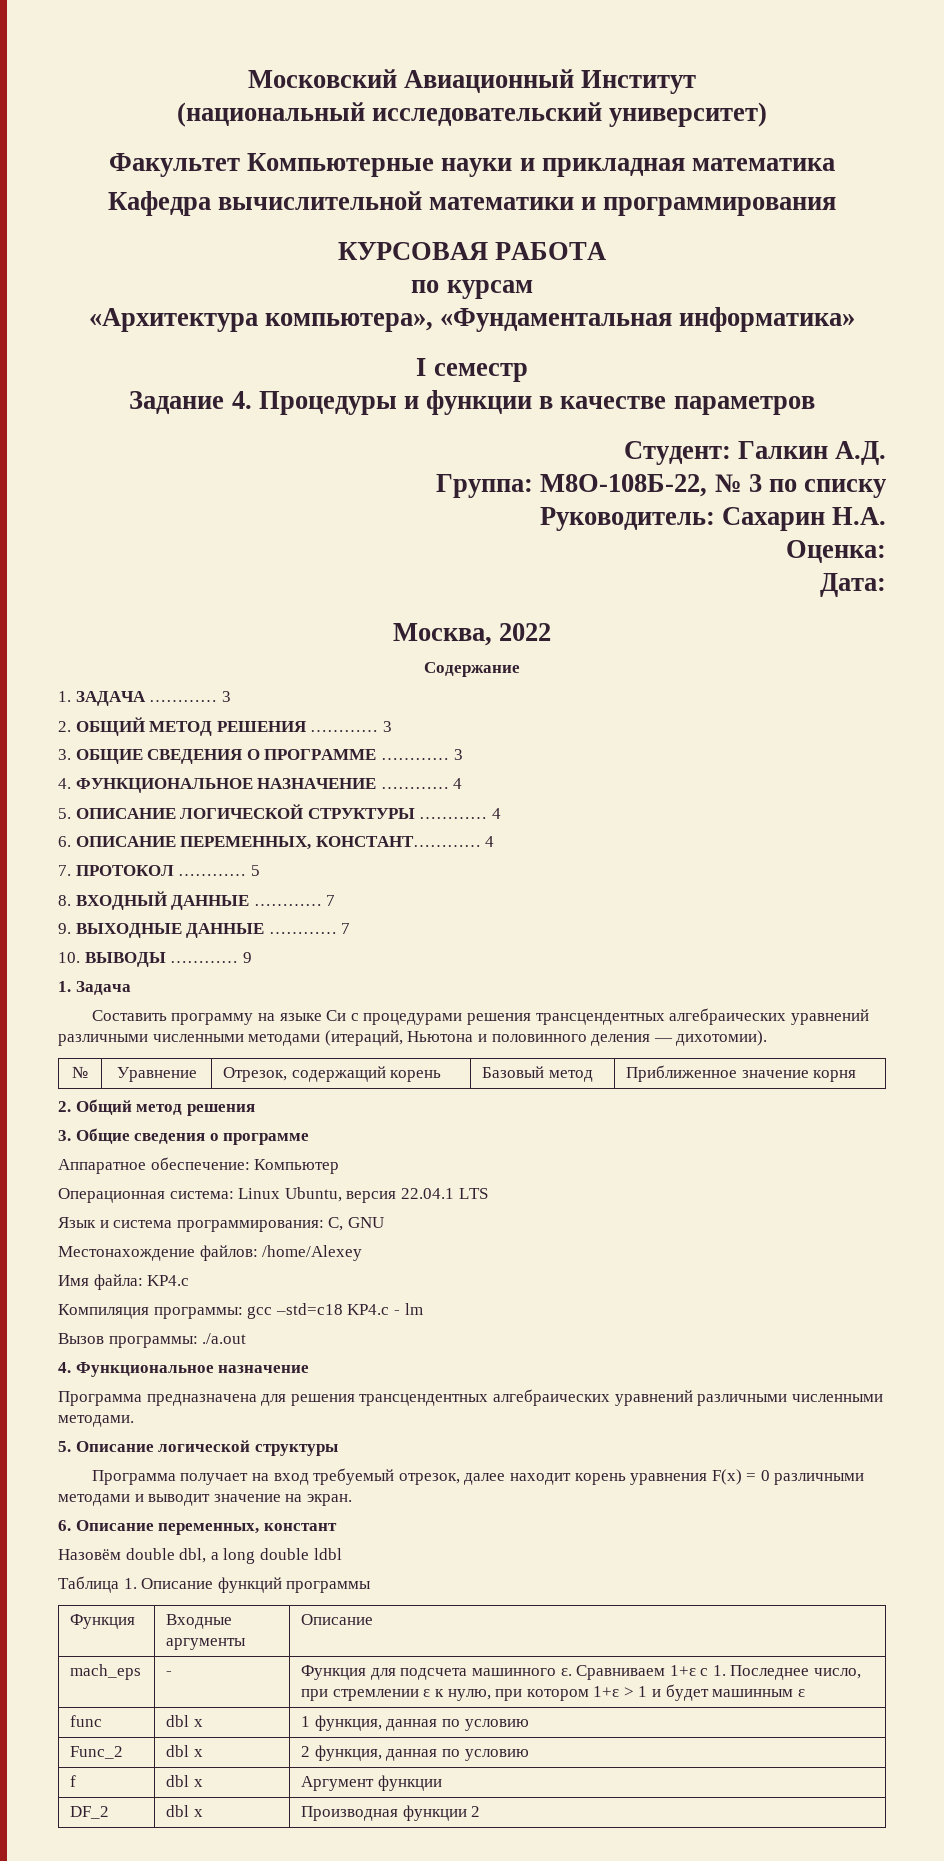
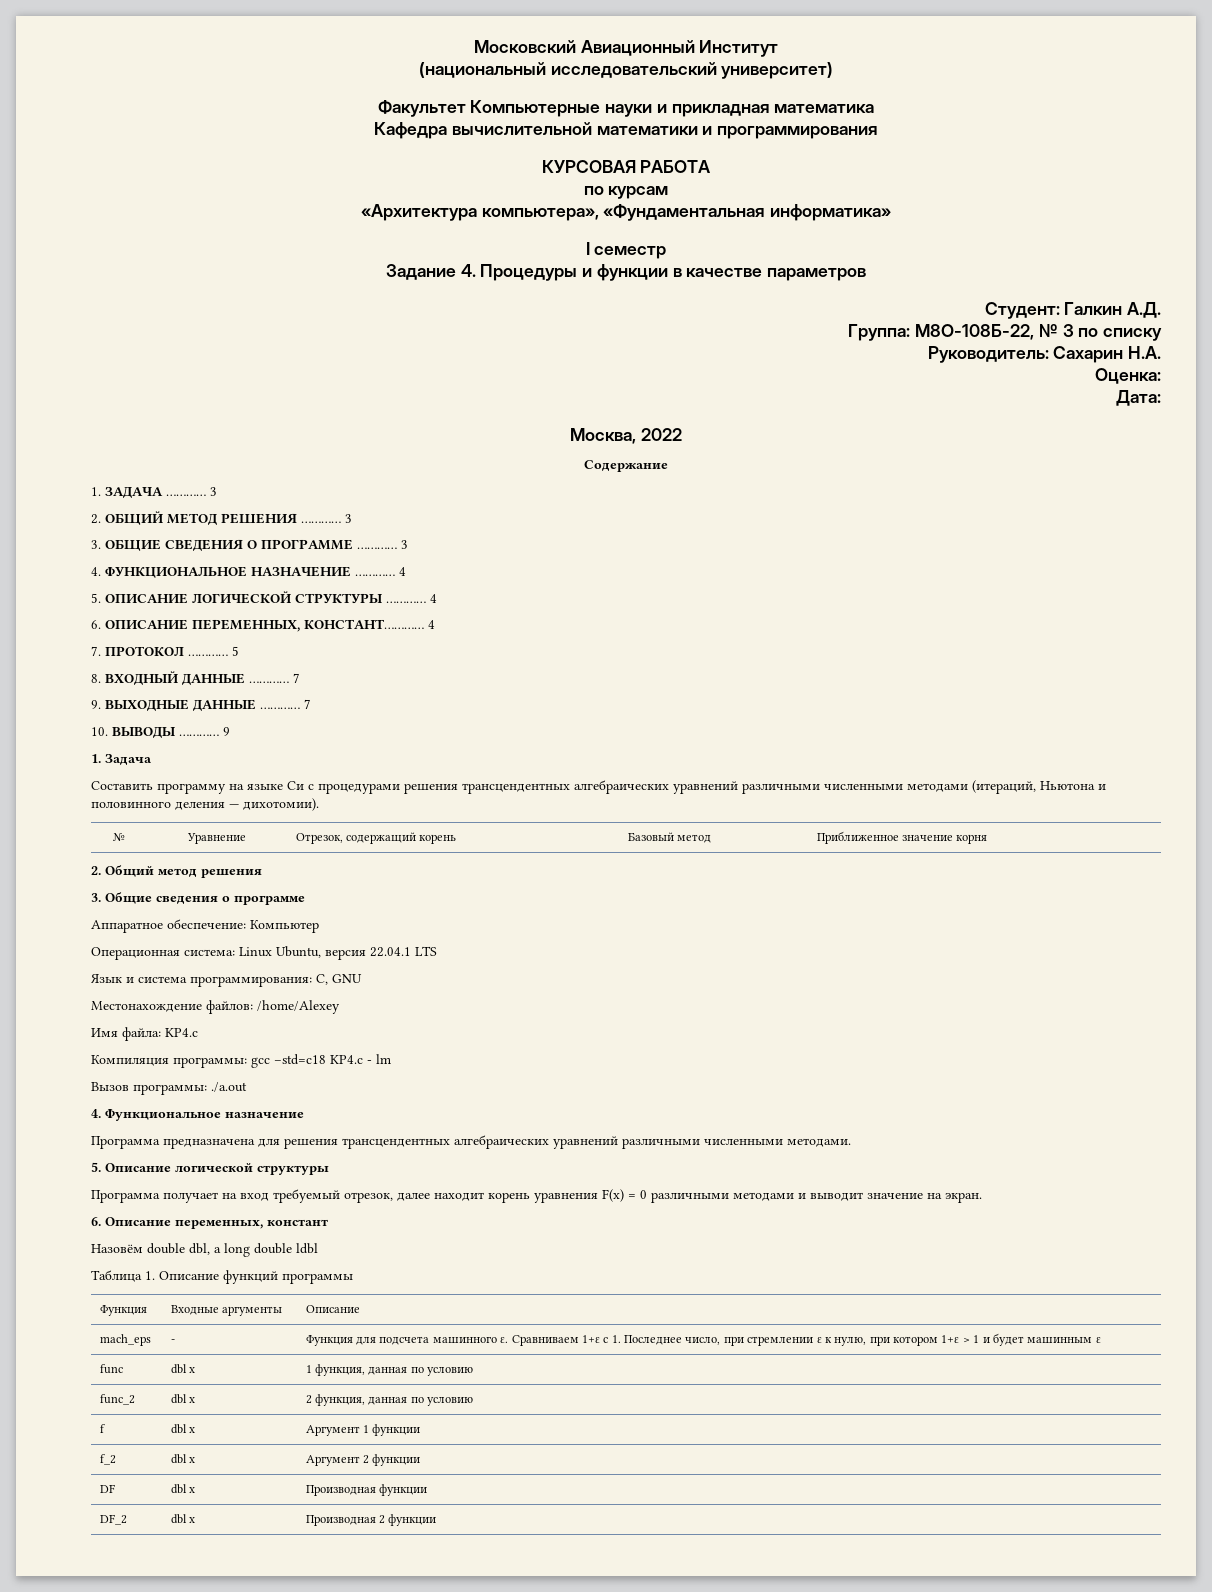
[70,1746,124,1759] Func_2 -> [99,1394,135,1405] func_2
(375, 1783) none -> [363,1424,421,1436] [99,1454,116,1465] [170,1454,196,1464] [305,1454,421,1466] [99,1484,115,1493] [170,1484,196,1494] [305,1485,376,1496] 1 функции // f_2 | dbl x | Аргумент 2 функции // DF | dbl x | Производная
[402,1805,481,1821] функции 2 -> [379,1514,437,1526] 2 функции

